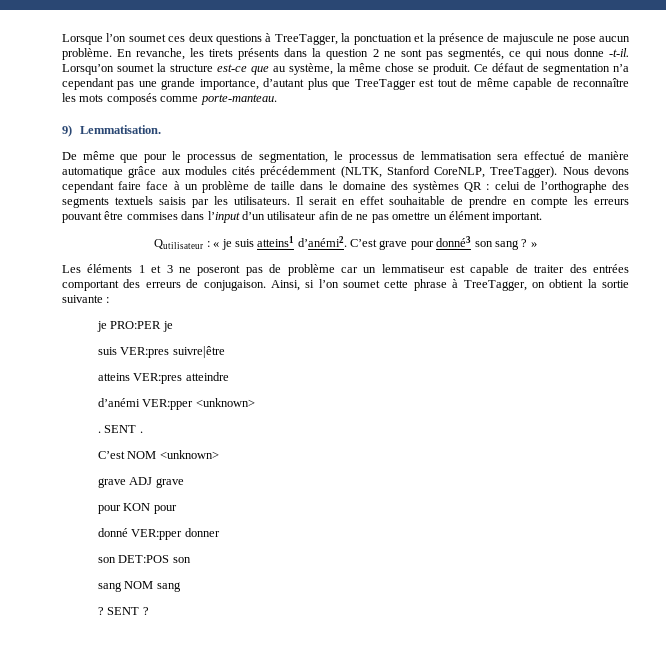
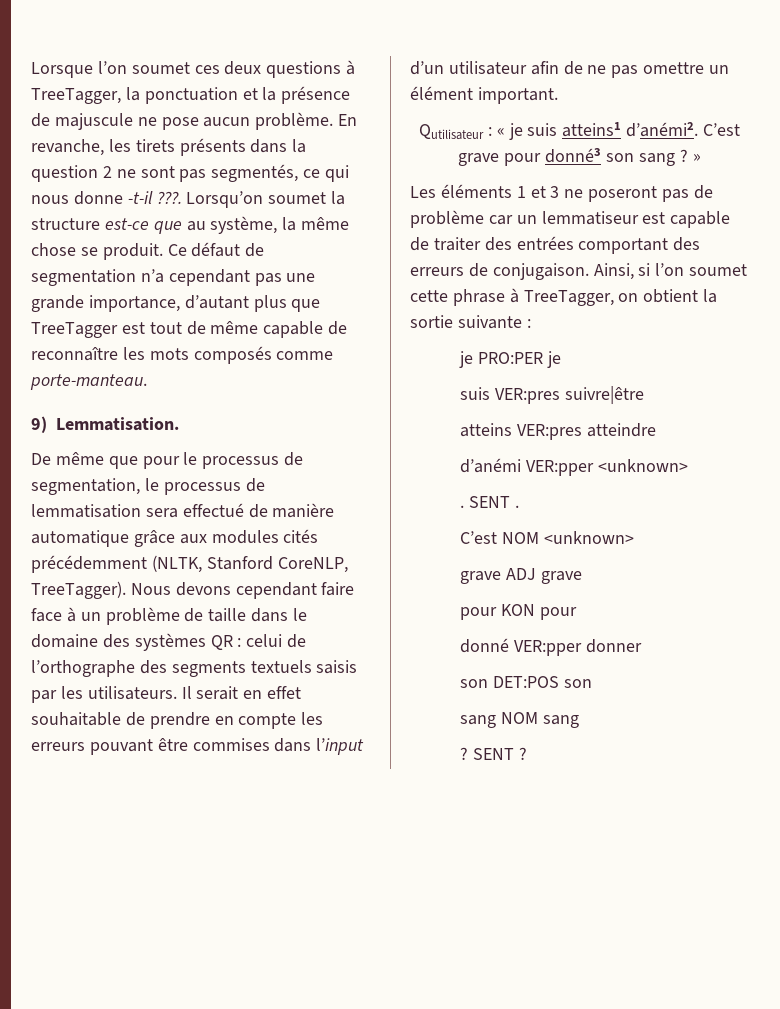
[608,48,629,57] -t-il. -> [127,191,182,204] -t-il ???.

